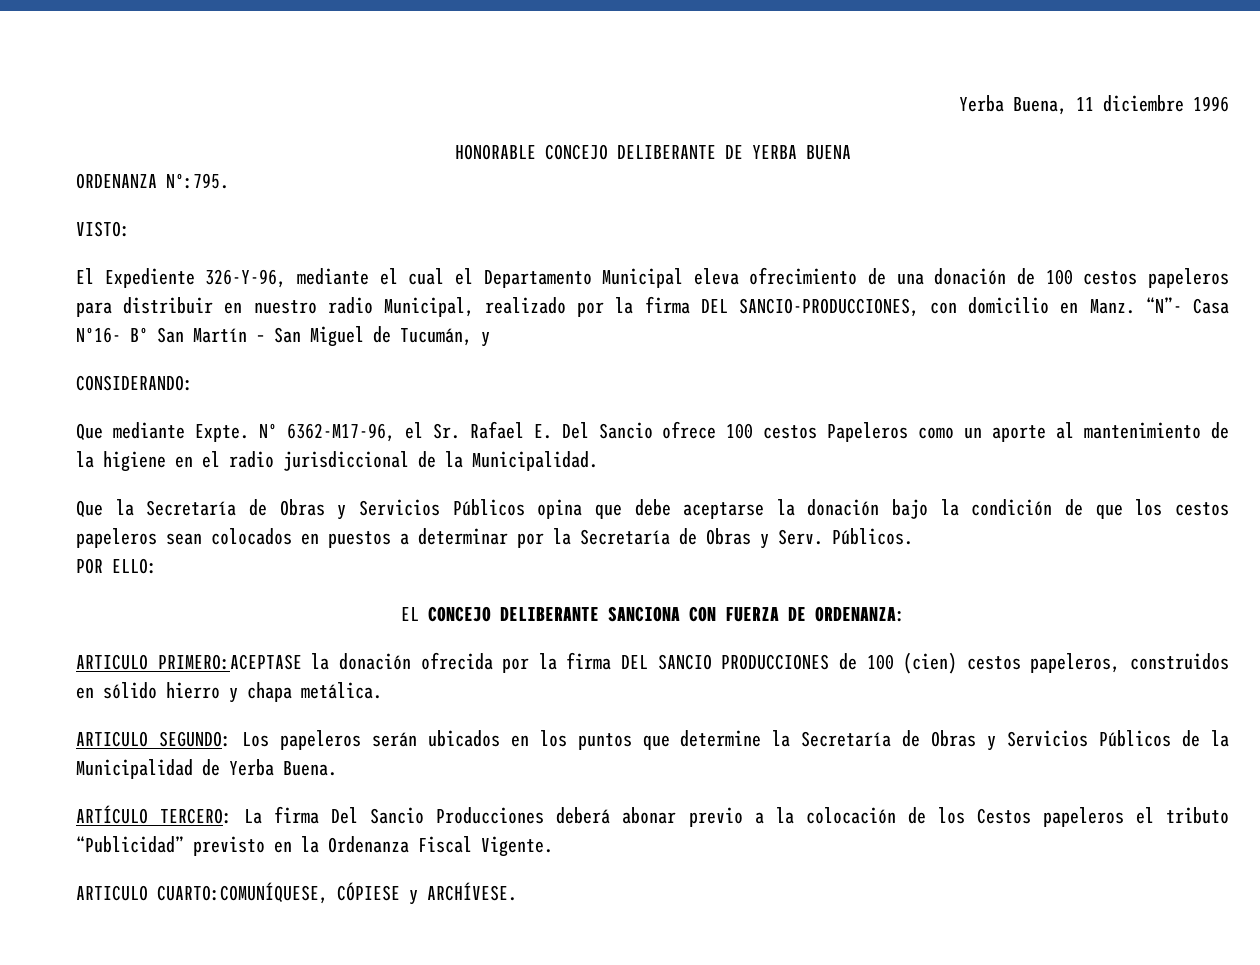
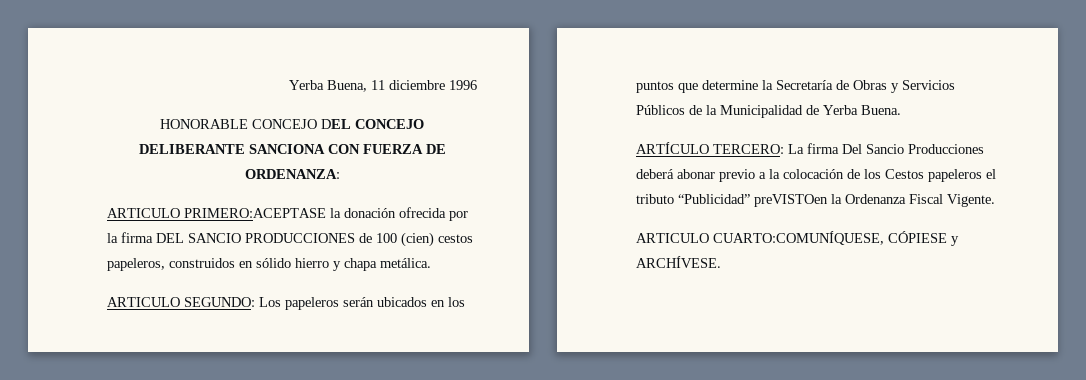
[616,145,851,160] [76,173,229,189] [76,221,130,237] [76,267,1229,288] [76,296,1229,317] [76,326,490,347] [76,375,193,391] [76,421,1230,442] [76,451,598,472] [76,499,1229,520] [76,528,913,549] [76,558,157,574] [400,607,419,621] DELIBERANTE DE YERBA BUENA // ORDENANZA Nº:795. // VISTO: // El Expediente 326-Y-96, mediante el cual el Departamento Municipal eleva ofrecimiento de una donación de 100 cestos papeleros para distribuir en nuestro radio Municipal, realizado por la firma DEL SANCIO-PRODUCCIONES, con domicilio en Manz. “N”- Casa Nº16- Bº San Martín – San Miguel de Tucumán, y // CONSIDERANDO: // Que mediante Expte. Nº 6362-M17-96, el Sr. Rafael E. Del Sancio ofrece 100 cestos Papeleros como un aporte al mantenimiento de la higiene en el radio jurisdiccional de la Municipalidad. // Que la Secretaría de Obras y Servicios Públicos opina que debe aceptarse la donación bajo la condición de que los cestos papeleros sean colocados en puestos a determinar por la Secretaría de Obras y Serv. Públicos. // POR ELLO: // EL -> [321,119,351,129] DEL
[193,836,292,856] previsto en -> [754,194,828,207] preVISTOen

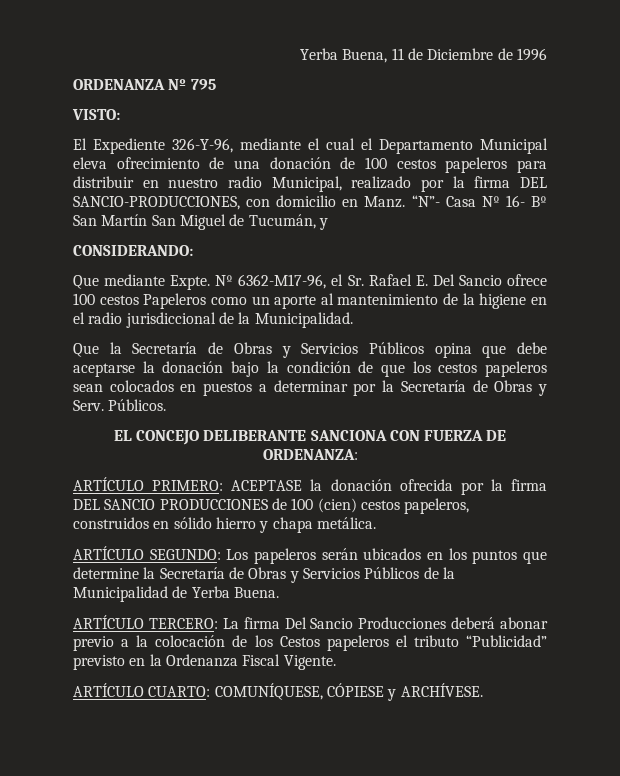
[389,80,477,90] [160,119,351,129] diciembre 1996 // HONORABLE CONCEJO DEL -> [408,48,547,61] [73,79,216,90] [72,109,120,120] [73,138,548,154] [73,157,547,173] [73,176,547,192] [73,195,547,210] [73,214,328,230] [73,245,193,256] [73,274,547,290] [73,293,547,309] [73,312,353,328] [73,342,547,358] [73,361,547,377] [73,380,548,396] [73,399,167,411] [113,430,132,441] de Diciembre de 1996 // ORDENANZA Nº 795 // VISTO: // El Expediente 326-Y-96, mediante el cual el Departamento Municipal eleva ofrecimiento de una donación de 100 cestos papeleros para distribuir en nuestro radio Municipal, realizado por la firma DEL SANCIO-PRODUCCIONES, con domicilio en Manz. “N”- Casa Nº 16- Bº San Martín San Miguel de Tucumán, y // CONSIDERANDO: // Que mediante Expte. Nº 6362-M17-96, el Sr. Rafael E. Del Sancio ofrece 100 cestos Papeleros como un aporte al mantenimiento de la higiene en el radio jurisdiccional de la Municipalidad. // Que la Secretaría de Obras y Servicios Públicos opina que debe aceptarse la donación bajo la condición de que los cestos papeleros sean colocados en puestos a determinar por la Secretaría de Obras y Serv. Públicos. // EL
[107,208,326,218] ARTICULO PRIMERO:ACEPTASE -> [73,477,303,491] ARTÍCULO PRIMERO: ACEPTASE
[107,297,180,307] ARTICULO -> [73,546,144,560] ARTÍCULO
[754,194,828,207] preVISTOen -> [73,655,146,670] previsto en
[636,231,884,245] ARTICULO CUARTO:COMUNÍQUESE, -> [73,683,323,700] ARTÍCULO CUARTO: COMUNÍQUESE,

